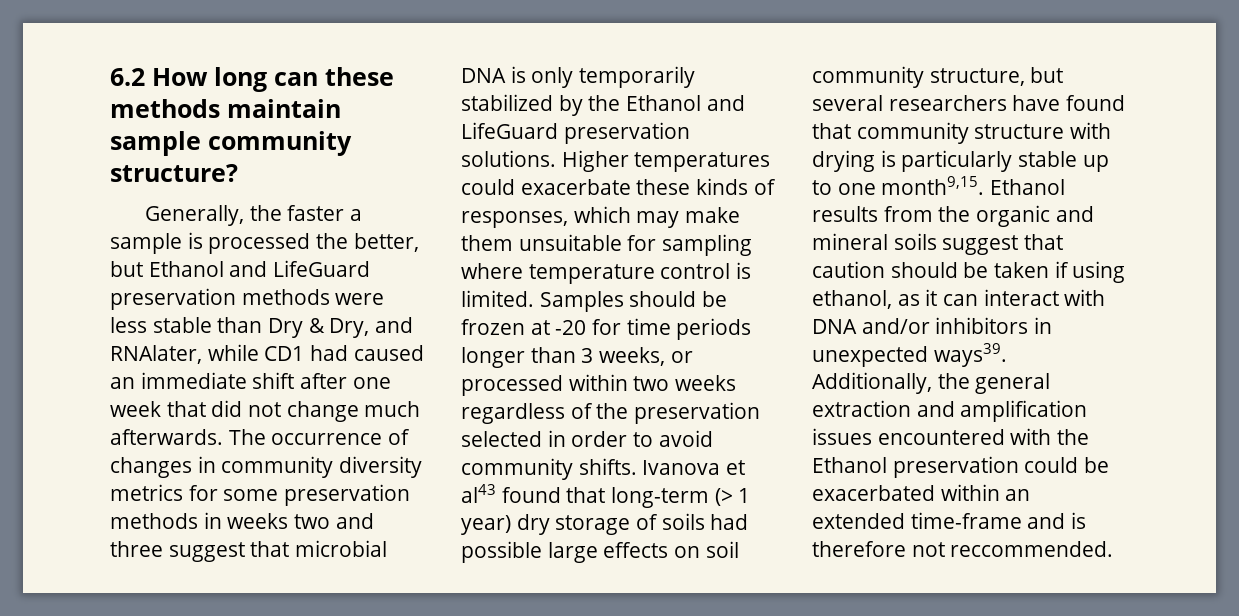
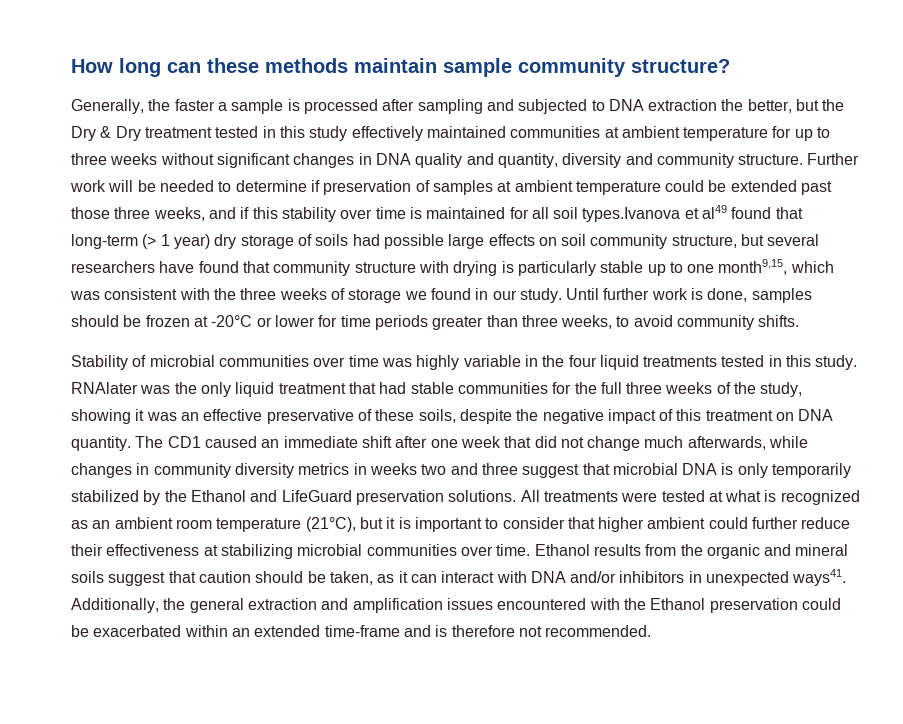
[110,68,145,86] 6.2 -> (71, 66) none
[316,233,419,252] [110,260,371,277] [110,288,385,310] [110,317,414,338] [110,344,424,364] [110,372,391,389] [110,400,421,422] [110,429,411,445] [110,456,423,478] [110,484,411,506] [110,512,374,529] [110,540,388,562] [461,66,696,88] [461,94,745,116] [461,122,690,144] [461,150,771,172] [461,178,776,195] [461,206,741,228] [461,234,753,256] [461,262,752,284] [461,290,728,312] [461,318,752,340] [461,347,693,368] [461,374,737,396] [461,402,761,424] [461,430,713,447] [461,458,746,480] [461,484,496,503] the better, but Ethanol and LifeGuard preservation methods were less stable than Dry & Dry, and RNAlater, while CD1 had caused an immediate shift after one week that did not change much afterwards. The occurrence of changes in community diversity metrics for some preservation methods in weeks two and three suggest that microbial DNA is only temporarily stabilized by the Ethanol and LifeGuard preservation solutions. Higher temperatures could exacerbate these kinds of responses, which may make them unsuitable for sampling where temperature control is limited. Samples should be frozen at -20 for time periods longer than 3 weeks, or processed within two weeks regardless of the preservation selected in order to avoid community shifts. Ivanova et al43 -> [382,99,845,114] [71,126,831,141] [71,153,860,168] [70,180,833,195] [71,205,728,222] after sampling and subjected to DNA extraction the better, but the Dry & Dry treatment tested in this study effectively maintained communities at ambient temperature for up to three weeks without significant changes in DNA quality and quantity, diversity and community structure. Further work will be needed to determine if preservation of samples at ambient temperature could be extended past those three weeks, and if this stability over time is maintained for all soil types.Ivanova et al49
[881,176,985,195] month9,15. -> [718,259,834,275] [70,288,812,303] [71,315,800,330] [71,355,858,370] [71,382,803,397] [71,409,834,424] [71,436,809,451] [71,463,852,478] [71,490,860,505] [71,517,851,532] [71,544,531,559] month9,15, which was consistent with the three weeks of storage we found in our study. Until further work is done, samples should be frozen at -20°C or lower for time periods greater than three weeks, to avoid community shifts. // Stability of microbial communities over time was highly variable in the four liquid treatments tested in this study. RNAlater was the only liquid treatment that had stable communities for the full three weeks of the study, showing it was an effective preservative of these soils, despite the negative impact of this treatment on DNA quantity. The CD1 caused an immediate shift after one week that did not change much afterwards, while changes in community diversity metrics in weeks two and three suggest that microbial DNA is only temporarily stabilized by the Ethanol and LifeGuard preservation solutions. All treatments were tested at what is recognized as an ambient room temperature (21°C), but it is important to consider that higher ambient could further reduce their effectiveness at stabilizing microbial communities over time.
[994,261,1126,283] [812,290,892,309] taken if using ethanol, -> [329,571,373,585] taken,
[933,343,1007,367] ways39. -> [792,569,847,586] ways41.
[950,541,1114,557] reccommended. -> [545,625,652,637] recommended.

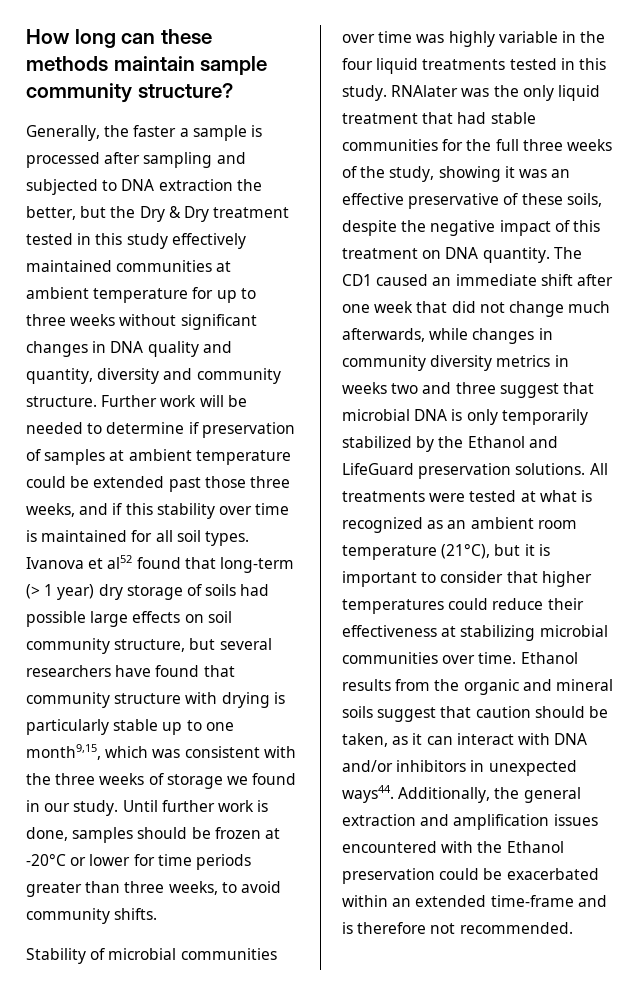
[582,205,728,222] types.Ivanova et al49 -> [204,531,249,546] [26,555,133,569] types. Ivanova et al52
[647,517,799,529] ambient could further -> [342,598,489,614] temperatures could
[792,569,847,586] ways41. -> [342,785,394,803] ways44.

